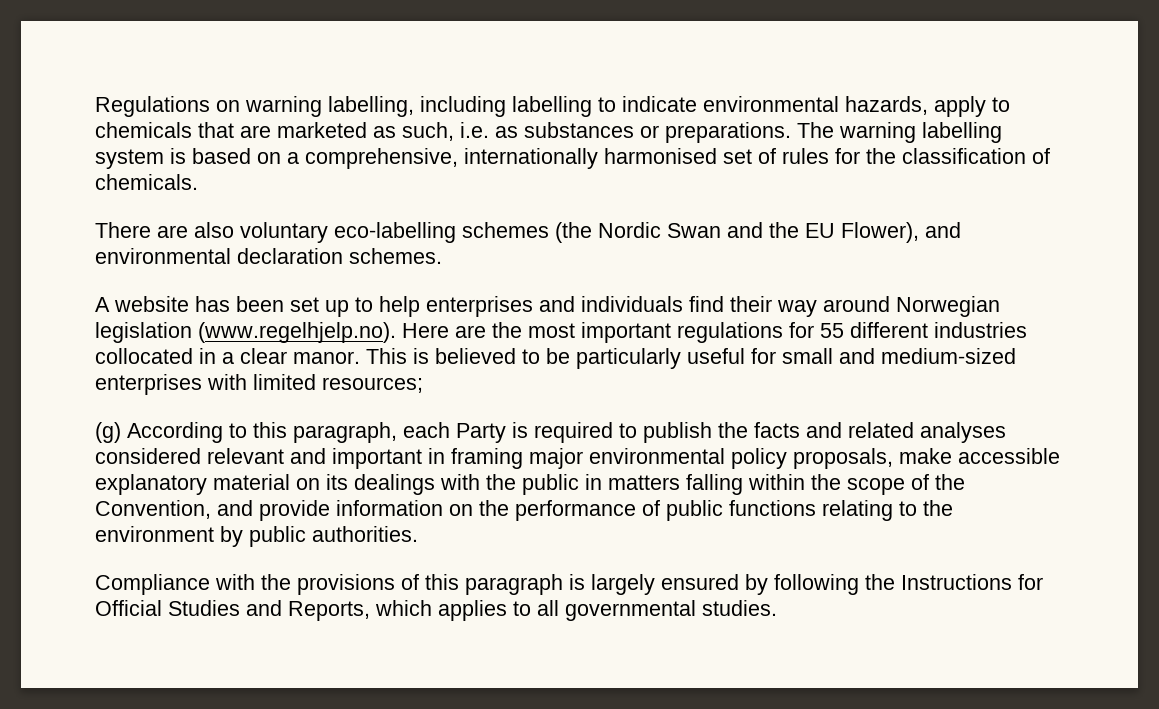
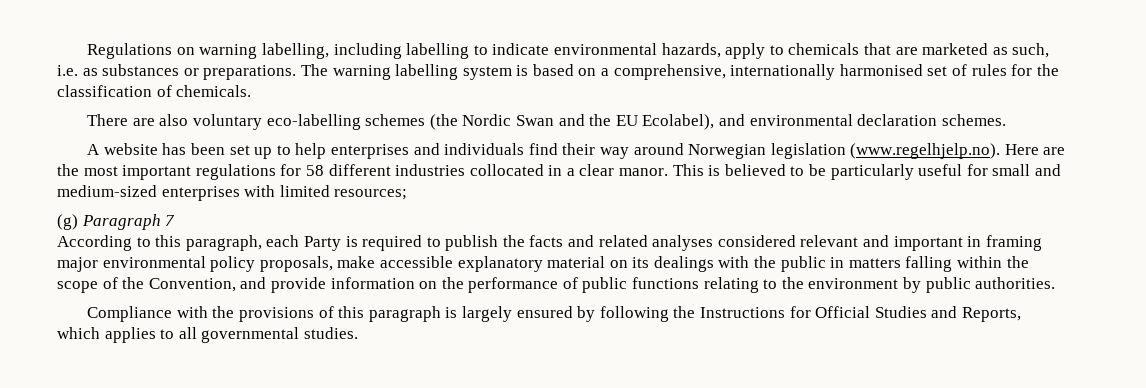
[841,222,919,243] Flower), -> [642,114,715,130] Ecolabel),
[820,323,844,338] 55 -> [305,165,324,176] 58
(121, 432) none -> [81,214,176,230] Paragraph 7 //

